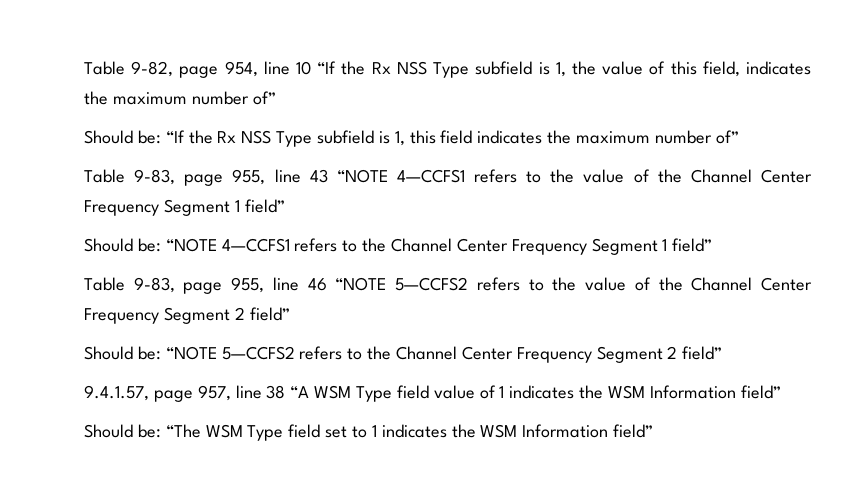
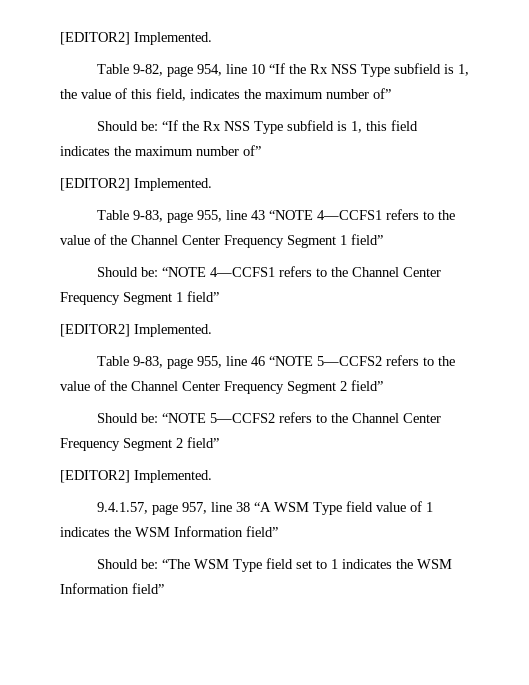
(84, 68) none -> [60,32,212,45] [EDITOR2] Implemented. //
(739, 137) none -> [60,178,212,191] // [EDITOR2] Implemented.
(713, 245) none -> [60,324,212,337] // [EDITOR2] Implemented.
(723, 353) none -> [60,470,212,483] // [EDITOR2] Implemented.

